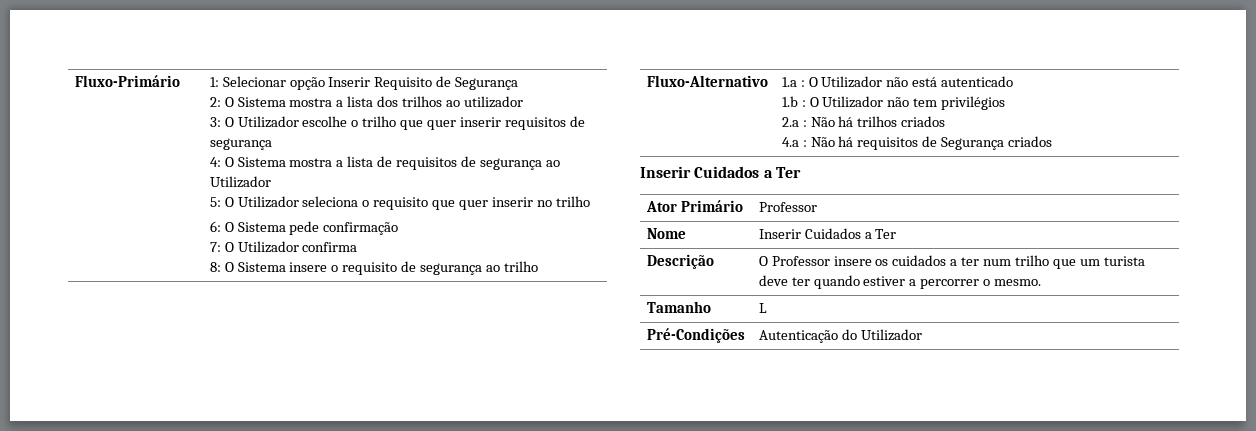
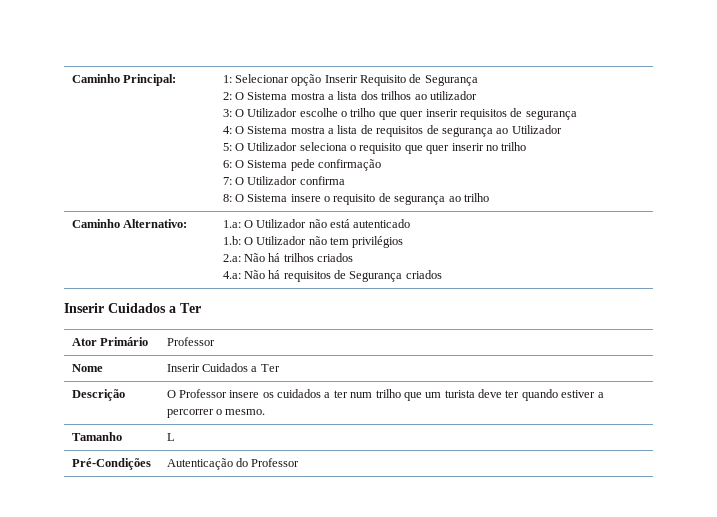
[74,75,180,87] Fluxo-Primário -> [71,74,176,86] Caminho Principal:
[646,75,768,87] [781,77,805,87] Fluxo-Alternativo | 1.a : -> [71,219,187,228] [222,220,241,228] Caminho Alternativo: | 1.a:
[781,96,806,107] 1.b : -> [222,236,241,245] 1.b:
[781,117,807,127] 2.a : -> [222,254,241,262] 2.a:
[781,137,807,147] 4.a : -> [222,271,241,279] 4.a:
[860,329,922,341] Utilizador -> [251,458,300,467] Professor

